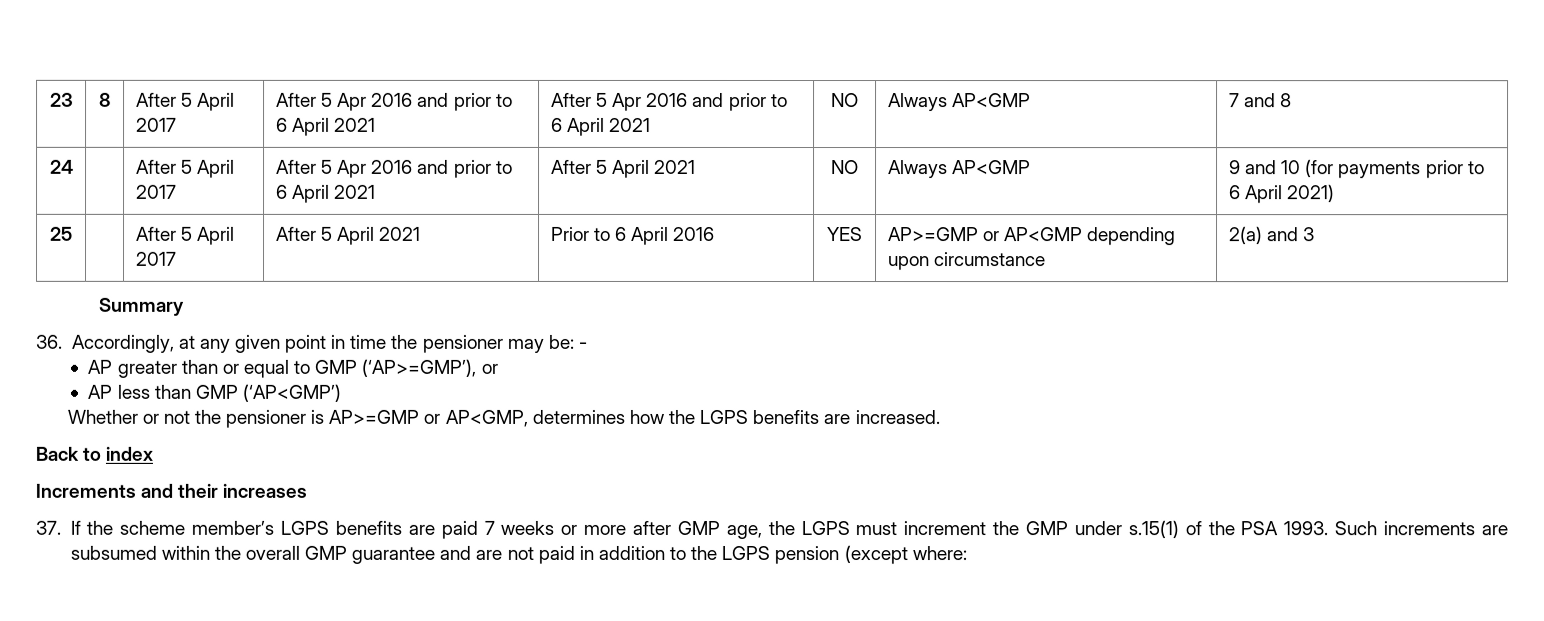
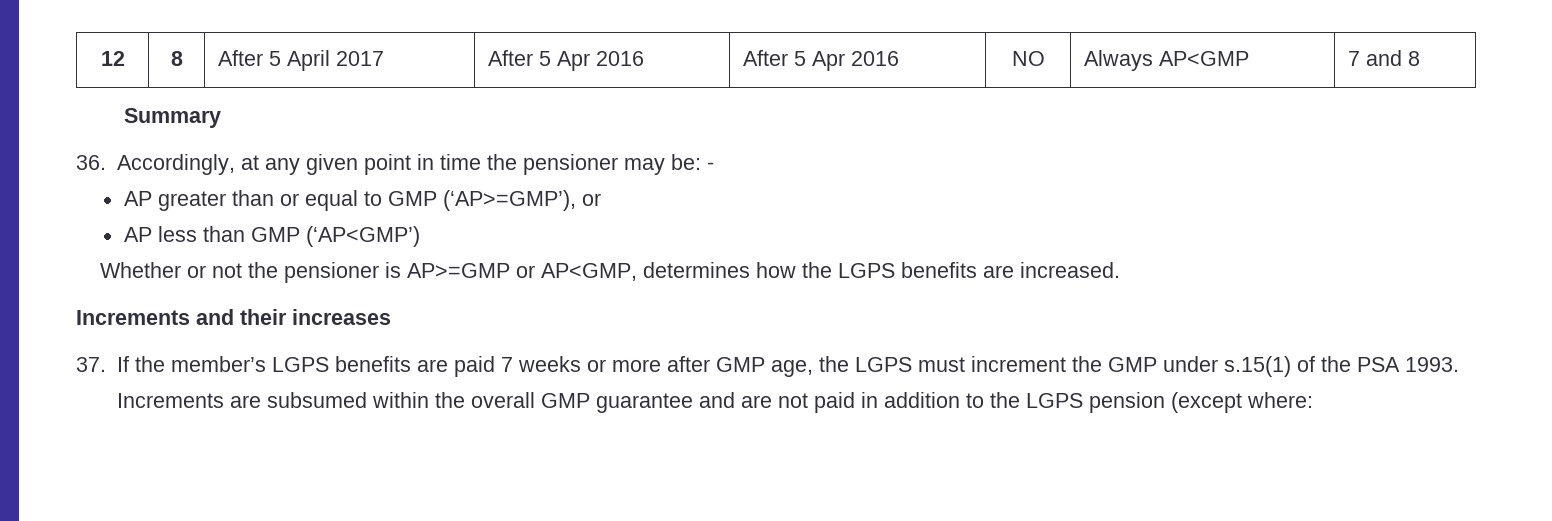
[49,92,74,107] 23 -> [100,51,125,66] 12
[417,92,513,111] [275,117,377,136] [550,92,788,111] [550,117,652,136] and prior to 6 April 2021 | After 5 Apr 2016 and prior to 6 April 2021 -> [743,50,900,71] | After 5 Apr 2016
[49,159,74,174] [135,159,236,178] [135,184,177,199] [275,159,513,178] [275,184,377,203] [550,159,697,178] [831,160,859,175] [887,160,1032,179] [1228,159,1485,179] [1228,184,1336,204] [50,226,73,241] [135,226,236,245] [135,251,177,266] [275,226,422,245] [550,226,716,245] [827,227,863,242] [887,227,1177,246] [887,252,1047,271] [1228,226,1316,245] // 24 | | After 5 April 2017 | After 5 Apr 2016 and prior to 6 April 2021 | After 5 April 2021 | NO | Always AP<GMP | 9 and 10 (for payments prior to 6 April 2021) // 25 | | After 5 April 2017 | After 5 April 2021 | Prior to 6 April 2016 | YES | AP>=GMP or AP<GMP depending upon circumstance | 2(a) and 3 -> (1421, 58) none
[35,446,154,461] // Back to index -> (1120, 270) none
[119,520,186,535] scheme -> (165, 364) none
[1334,521,1476,536] Such increments -> [116,393,224,408] Increments

